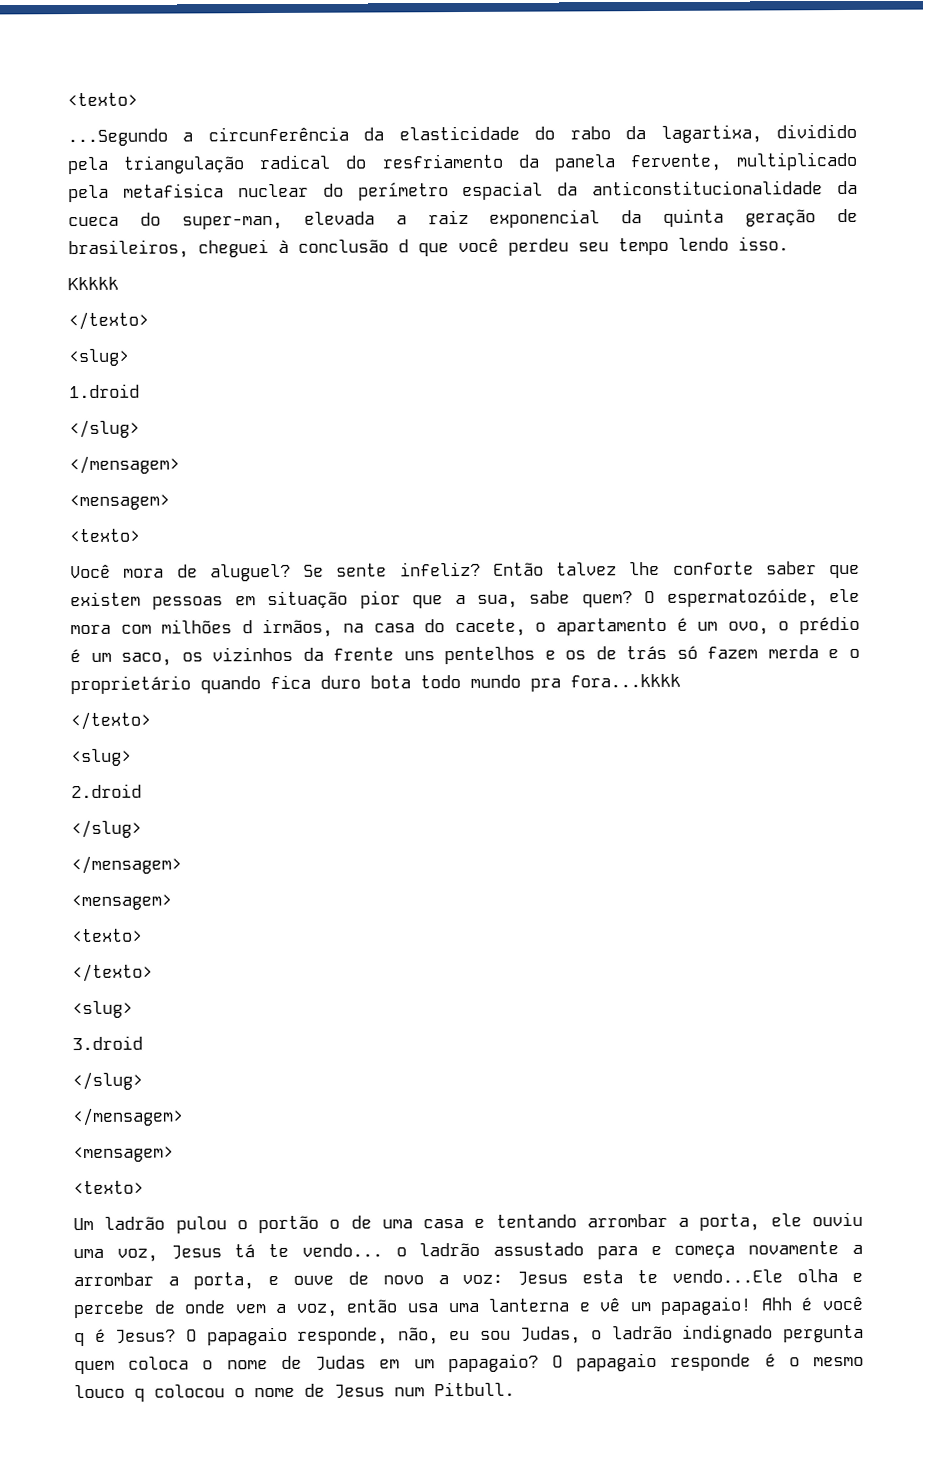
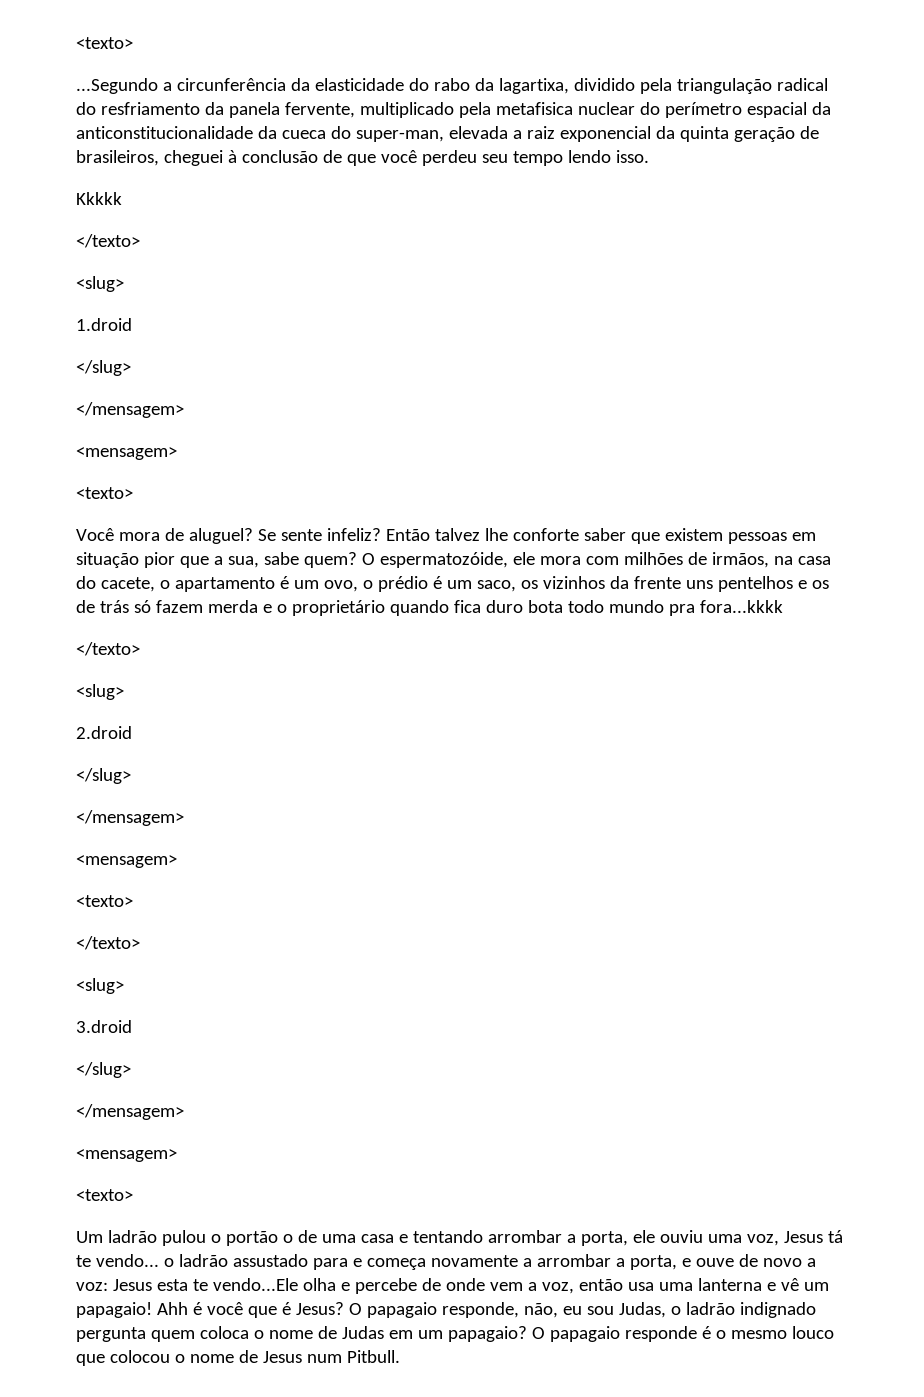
[398,239,409,253] d -> [322,150,342,163] de
[241,620,253,634] d -> [687,552,707,565] de
[74,1333,85,1347] q -> [247,1306,277,1318] que
[134,1388,145,1402] q -> [76,1354,105,1366] que

